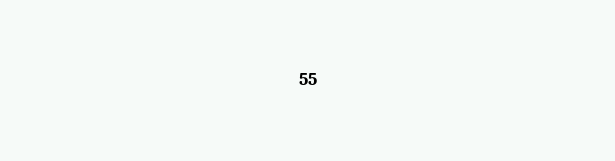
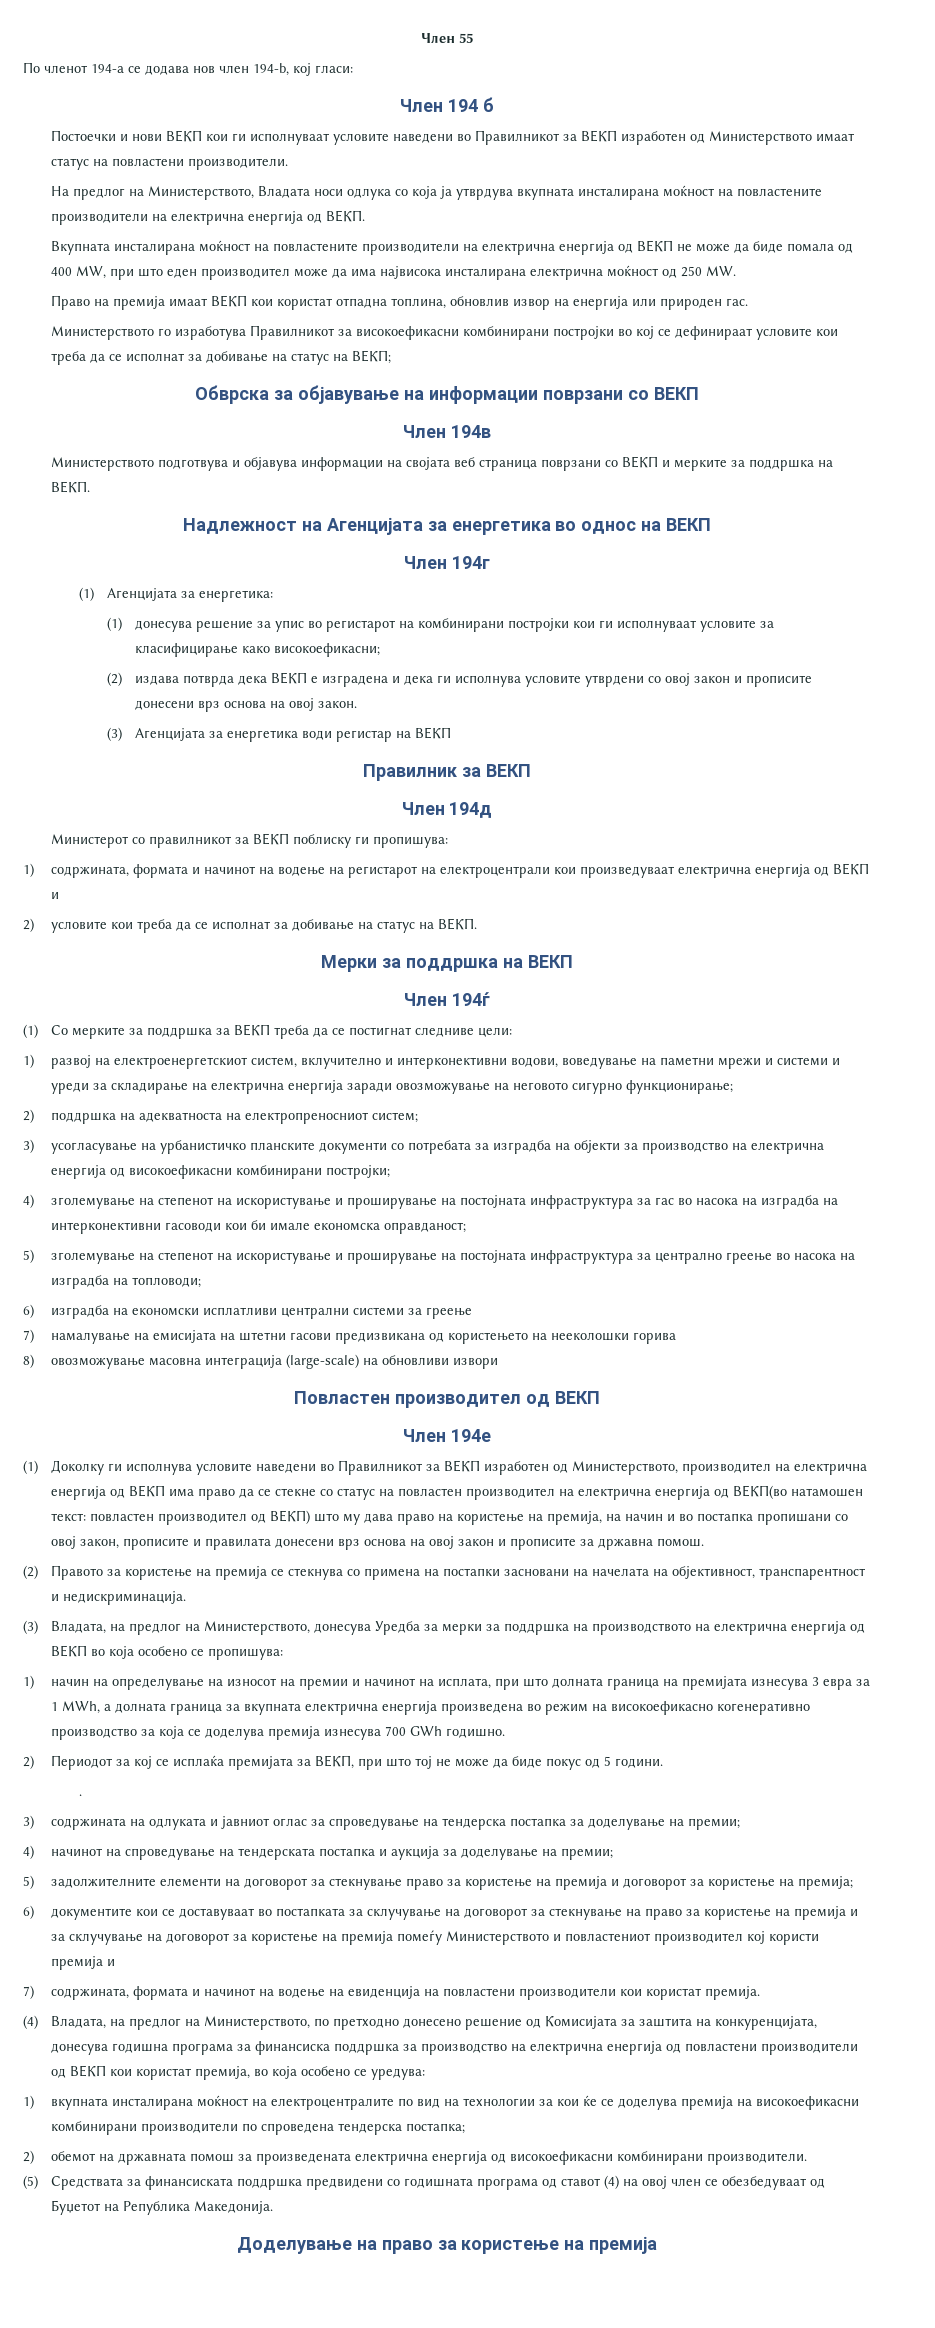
(298, 79) none -> [421,33,455,43] Член
(317, 79) none -> [23,62,353,76] [400,97,494,112] [50,130,854,145] [50,158,288,170] [50,185,822,200] [50,210,365,225] [50,240,853,255] [50,265,736,280] [50,295,748,310] [50,325,838,340] [50,350,391,365] [195,385,699,404] [403,425,491,438] [50,456,833,471] [50,481,90,493] [183,517,711,535] [404,556,490,569] [78,587,273,602] [106,617,774,632] [134,643,380,657] [106,672,812,687] [134,698,357,712] [106,727,451,742] [363,764,531,781] [401,802,493,818] [50,833,448,848] [23,863,869,878] [50,892,59,899] [23,918,477,933] [321,955,573,972] [404,992,490,1006] [23,1024,512,1039] [23,1054,840,1069] [50,1080,733,1094] [23,1109,418,1124] [23,1139,824,1154] [50,1165,390,1179] [23,1194,838,1209] [50,1220,466,1234] [23,1249,855,1264] [50,1275,201,1289] [23,1304,472,1319] [23,1329,676,1344] [23,1354,498,1369] [294,1391,600,1408] [403,1429,491,1442] [23,1460,867,1475] [50,1485,863,1500] [50,1510,848,1525] [50,1536,704,1550] [23,1565,865,1580] [50,1591,186,1605] [23,1620,865,1635] [50,1645,283,1660] [23,1675,870,1690] [50,1701,810,1715] [50,1726,505,1740] [23,1755,663,1770] [78,1794,82,1796] [23,1815,740,1830] [23,1845,613,1860] [23,1875,853,1890] [23,1905,858,1920] [50,1930,819,1945] [50,1956,115,1970] [23,1985,760,2000] [23,2015,817,2030] [50,2041,858,2055] [50,2065,425,2080] [23,2095,859,2110] [50,2121,465,2135] [23,2150,807,2165] [23,2175,825,2190] [50,2200,273,2215] [236,2236,658,2254] // По членот 194-a се додава нов член 194-b, кој гласи: // Член 194 б // Постоечки и нови ВЕКП кои ги исполнуваат условите наведени во Правилникот за ВЕКП изработен од Министерството имаат статус на повластени производители. // На предлог на Министерството, Владата носи одлука со која ја утврдува вкупната инсталирана моќност на повластените производители на електрична енергија од ВЕКП. // Вкупната инсталирана моќност на повластените производители на електрична енергија од ВЕКП не може да биде помала од 400 MW, при што еден производител може да има највисока инсталирана електрична моќност од 250 MW. // Право на премија имаат ВЕКП кои користат отпадна топлина, обновлив извор на енергија или природен гас. // Министерството го изработува Правилникот за високоефикасни комбинирани постројки во кој се дефинираат условите кои треба да се исполнат за добивање на статус на ВЕКП; // Обврска за објавување на информации поврзани со ВЕКП // Член 194в // Министерството подготвува и објавува информации на својата веб страница поврзани со ВЕКП и мерките за поддршка на ВЕКП. // Надлежност на Агенцијата за енергетика во однос на ВЕКП // Член 194г // (1) Агенцијата за енергетика: // (1) донесува решение за упис во регистарот на комбинирани постројки кои ги исполнуваат условите за класифицирање како високоефикасни; // (2) издава потврда дека ВЕКП е изградена и дека ги исполнува условите утврдени со овој закон и прописите донесени врз основа на овој закон. // (3) Агенцијата за енергетика води регистар на ВЕКП // Правилник за ВЕКП // Член 194д // Министерот со правилникот за ВЕКП поблиску ги пропишува: // 1) содржината, формата и начинот на водење на регистарот на електроцентрали кои произведуваат електрична енергија од ВЕКП и // 2) условите кои треба да се исполнат за добивање на статус на ВЕКП. // Мерки за поддршка на ВЕКП // Член 194ѓ // (1) Со мерките за поддршка за ВЕКП треба да се постигнат следниве цели: // 1) развој на електроенергетскиот систем, вклучително и интерконективни водови, воведување на паметни мрежи и системи и уреди за складирање на електрична енергија заради овозможување на неговото сигурно функционирање; // 2) поддршка на адекватноста на електропреносниот систем; // 3) усогласување на урбанистичко планските документи со потребата за изградба на објекти за производство на електрична енергија од високоефикасни комбинирани постројки; // 4) зголемување на степенот на искористување и проширување на постојната инфраструктура за гас во насока на изградба на интерконективни гасоводи кои би имале економска оправданост; // 5) зголемување на степенот на искористување и проширување на постојната инфраструктура за централно греење во насока на изградба на топловоди; // 6) изградба на економски исплатливи централни системи за греење // 7) намалување на емисијата на штетни гасови предизвикана од користењето на нееколошки горива // 8) овозможување масовна интеграција (large-scale) на обновливи извори // Повластен производител од ВЕКП // Член 194е // (1) Доколку ги исполнува условите наведени во Правилникот за ВЕКП изработен од Министерството, производител на електрична енергија од ВЕКП има право да се стекне со статус на повластен производител на електрична енергија од ВЕКП(во натамошен текст: повластен производител од ВЕКП) што му дава право на користење на премија, на начин и во постапка пропишани со овој закон, прописите и правилата донесени врз основа на овој закон и прописите за државна помош. // (2) Правото за користење на премија се стекнува со примена на постапки засновани на начелата на објективност, транспарентност и недискриминација. // (3) Владата, на предлог на Министерството, донесува Уредба за мерки за поддршка на производството на електрична енергија од ВЕКП во која особено се пропишува: // 1) начин на определување на износот на премии и начинот на исплата, при што долната граница на премијата изнесува 3 евра за 1 MWh, а долната граница за вкупната електрична енергија произведена во режим на високоефикасно когенеративно производство за која се доделува премија изнесува 700 GWh годишно. // 2) Периодот за кој се исплаќа премијата за ВЕКП, при што тој не може да биде покус од 5 години. // . // 3) содржината на одлуката и јавниот оглас за спроведување на тендерска постапка за доделување на премии; // 4) начинот на спроведување на тендерската постапка и аукција за доделување на премии; // 5) задолжителните елементи на договорот за стекнување право за користење на премија и договорот за користење на премија; // 6) документите кои се доставуваат во постапката за склучување на договорот за стекнување на право за користење на премија и за склучување на договорот за користење на премија помеѓу Министерството и повластениот производител кој користи премија и // 7) содржината, формата и начинот на водење на евиденција на повластени производители кои користат премија. // (4) Владата, на предлог на Министерството, по претходно донесено решение од Комисијата за заштита на конкуренцијата, донесува годишна програма за финансиска поддршка за производство на електрична енергија од повластени производители од ВЕКП кои користат премија, во која особено се уредува: // 1) вкупната инсталирана моќност на електроцентралите по вид на технологии за кои ќе се доделува премија на високоефикасни комбинирани производители по спроведена тендерска постапка; // 2) обемот на државната помош за произведената електрична енергија од високоефикасни комбинирани производители. // (5) Средствата за финансиската поддршка предвидени со годишната програма од ставот (4) на овој член се обезбедуваат од Буџетот на Република Македонија. // Доделување на право за користење на премија

